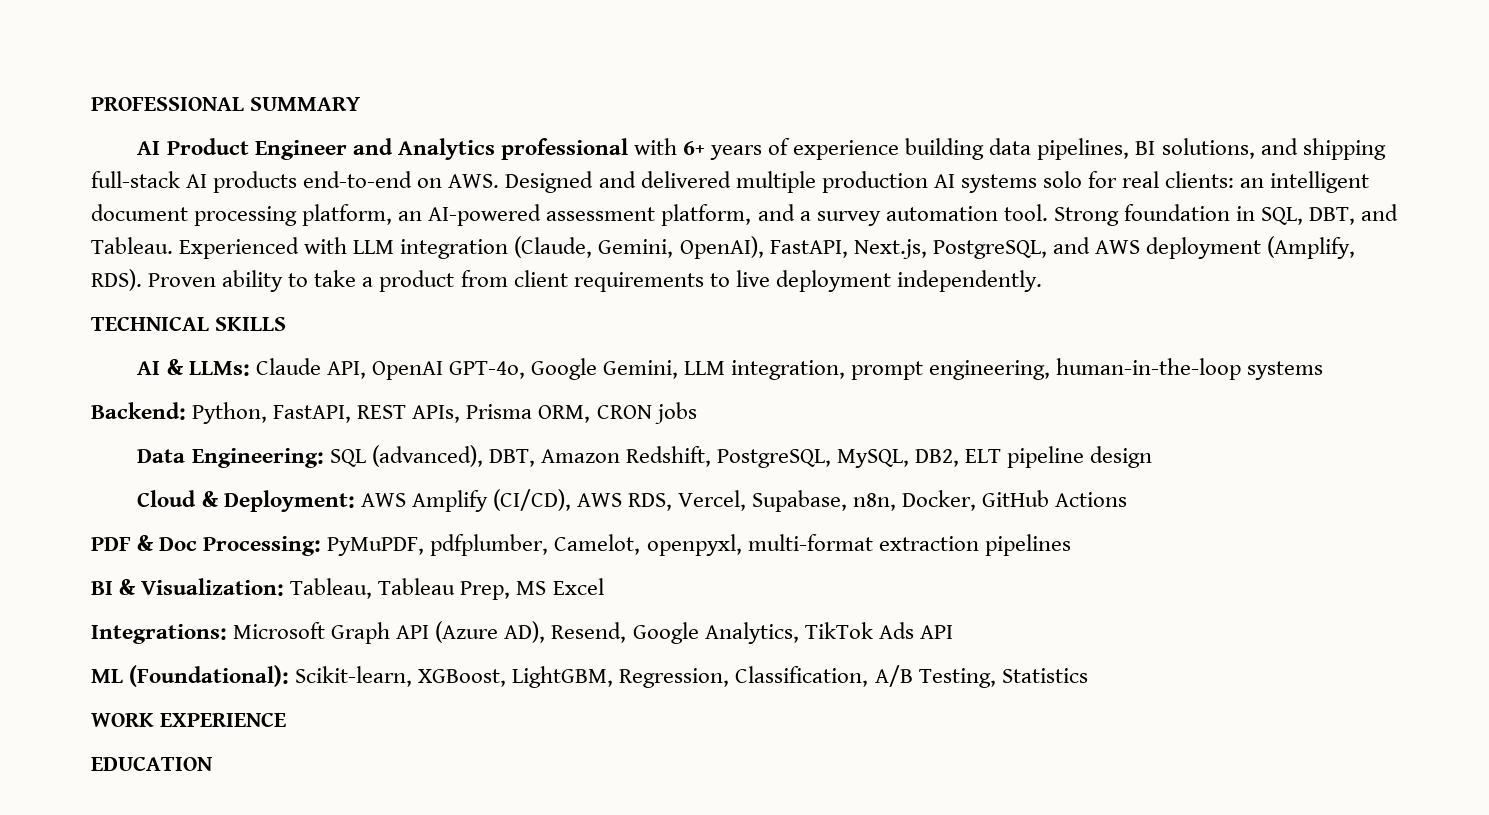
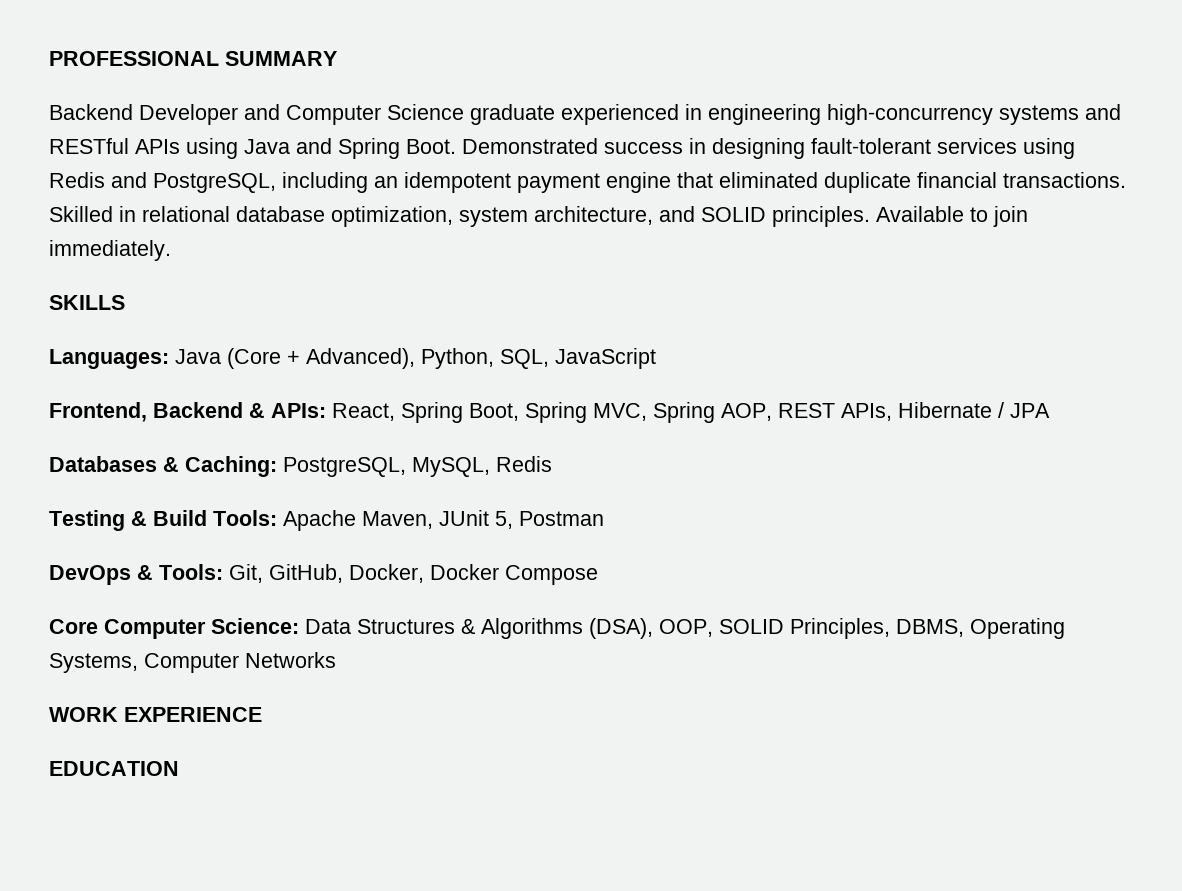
[137,138,1386,160] [91,171,1370,193] [91,204,1399,226] [91,236,1356,259] [91,269,1042,292] [91,316,287,331] [137,358,1324,380] [91,402,697,424] [137,445,1153,468] [137,489,1128,512] [91,534,1071,556] [91,578,604,600] [91,621,953,644] [91,665,1088,688] AI Product Engineer and Analytics professional with 6+ years of experience building data pipelines, BI solutions, and shipping full-stack AI products end-to-end on AWS. Designed and delivered multiple production AI systems solo for real clients: an intelligent document processing platform, an AI-powered assessment platform, and a survey automation tool. Strong foundation in SQL, DBT, and Tableau. Experienced with LLM integration (Claude, Gemini, OpenAI), FastAPI, Next.js, PostgreSQL, and AWS deployment (Amplify, RDS). Proven ability to take a product from client requirements to live deployment independently. // TECHNICAL SKILLS // AI & LLMs: Claude API, OpenAI GPT-4o, Google Gemini, LLM integration, prompt engineering, human-in-the-loop systems // Backend: Python, FastAPI, REST APIs, Prisma ORM, CRON jobs // Data Engineering: SQL (advanced), DBT, Amazon Redshift, PostgreSQL, MySQL, DB2, ELT pipeline design // Cloud & Deployment: AWS Amplify (CI/CD), AWS RDS, Vercel, Supabase, n8n, Docker, GitHub Actions // PDF & Doc Processing: PyMuPDF, pdfplumber, Camelot, openpyxl, multi-format extraction pipelines // BI & Visualization: Tableau, Tableau Prep, MS Excel // Integrations: Microsoft Graph API (Azure AD), Resend, Google Analytics, TikTok Ads API // ML (Foundational): Scikit-learn, XGBoost, LightGBM, Regression, Classification, A/B Testing, Statistics -> [49,104,1121,125] [49,138,1075,159] [49,172,1126,193] [49,206,1028,227] [49,240,171,261] [49,295,125,310] [49,348,656,369] [49,402,1050,423] [49,456,552,477] [49,510,604,531] [49,564,598,585] [49,618,1065,639] [49,652,336,673] Backend Developer and Computer Science graduate experienced in engineering high-concurrency systems and RESTful APIs using Java and Spring Boot. Demonstrated success in designing fault-tolerant services using Redis and PostgreSQL, including an idempotent payment engine that eliminated duplicate financial transactions. Skilled in relational database optimization, system architecture, and SOLID principles. Available to join immediately. // SKILLS // Languages: Java (Core + Advanced), Python, SQL, JavaScript // Frontend, Backend & APIs: React, Spring Boot, Spring MVC, Spring AOP, REST APIs, Hibernate / JPA // Databases & Caching: PostgreSQL, MySQL, Redis // Testing & Build Tools: Apache Maven, JUnit 5, Postman // DevOps & Tools: Git, GitHub, Docker, Docker Compose // Core Computer Science: Data Structures & Algorithms (DSA), OOP, SOLID Principles, DBMS, Operating Systems, Computer Networks

